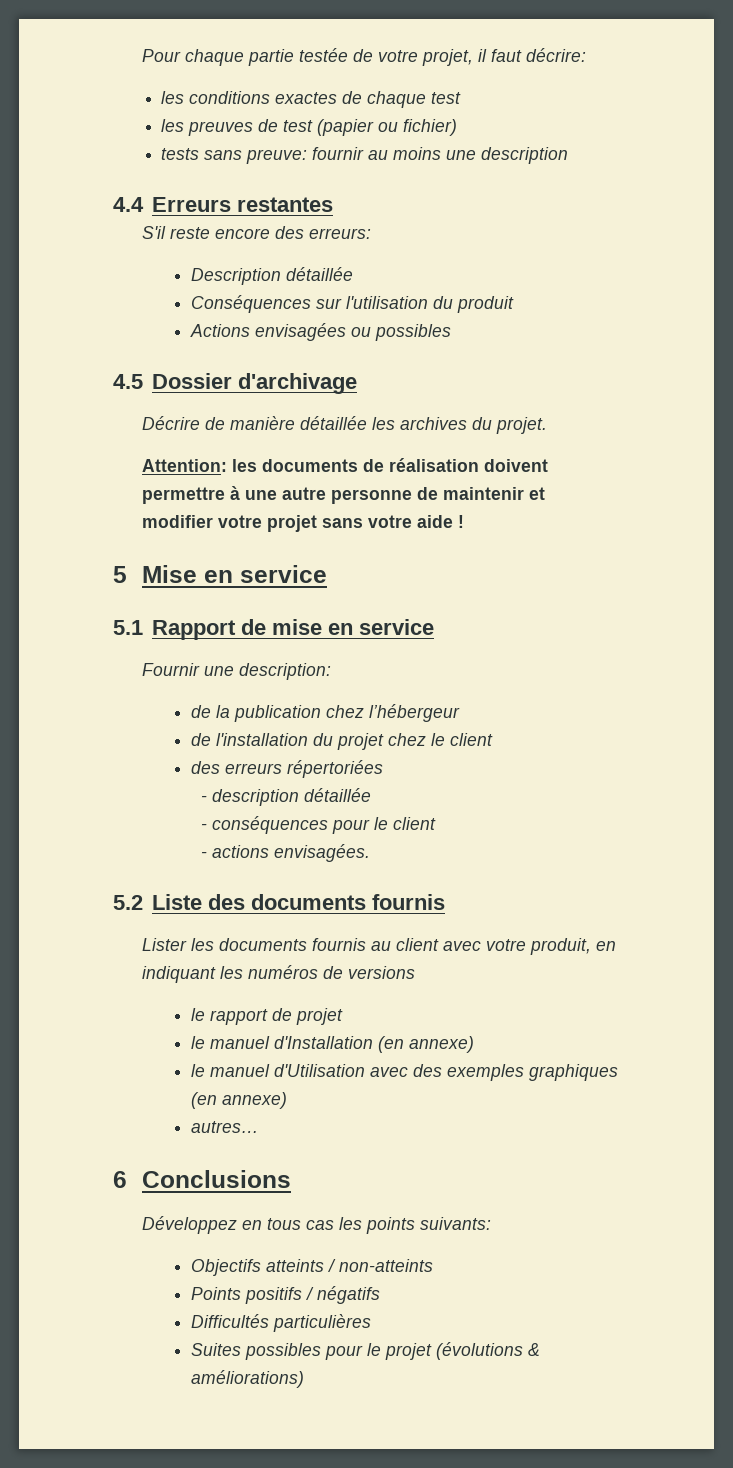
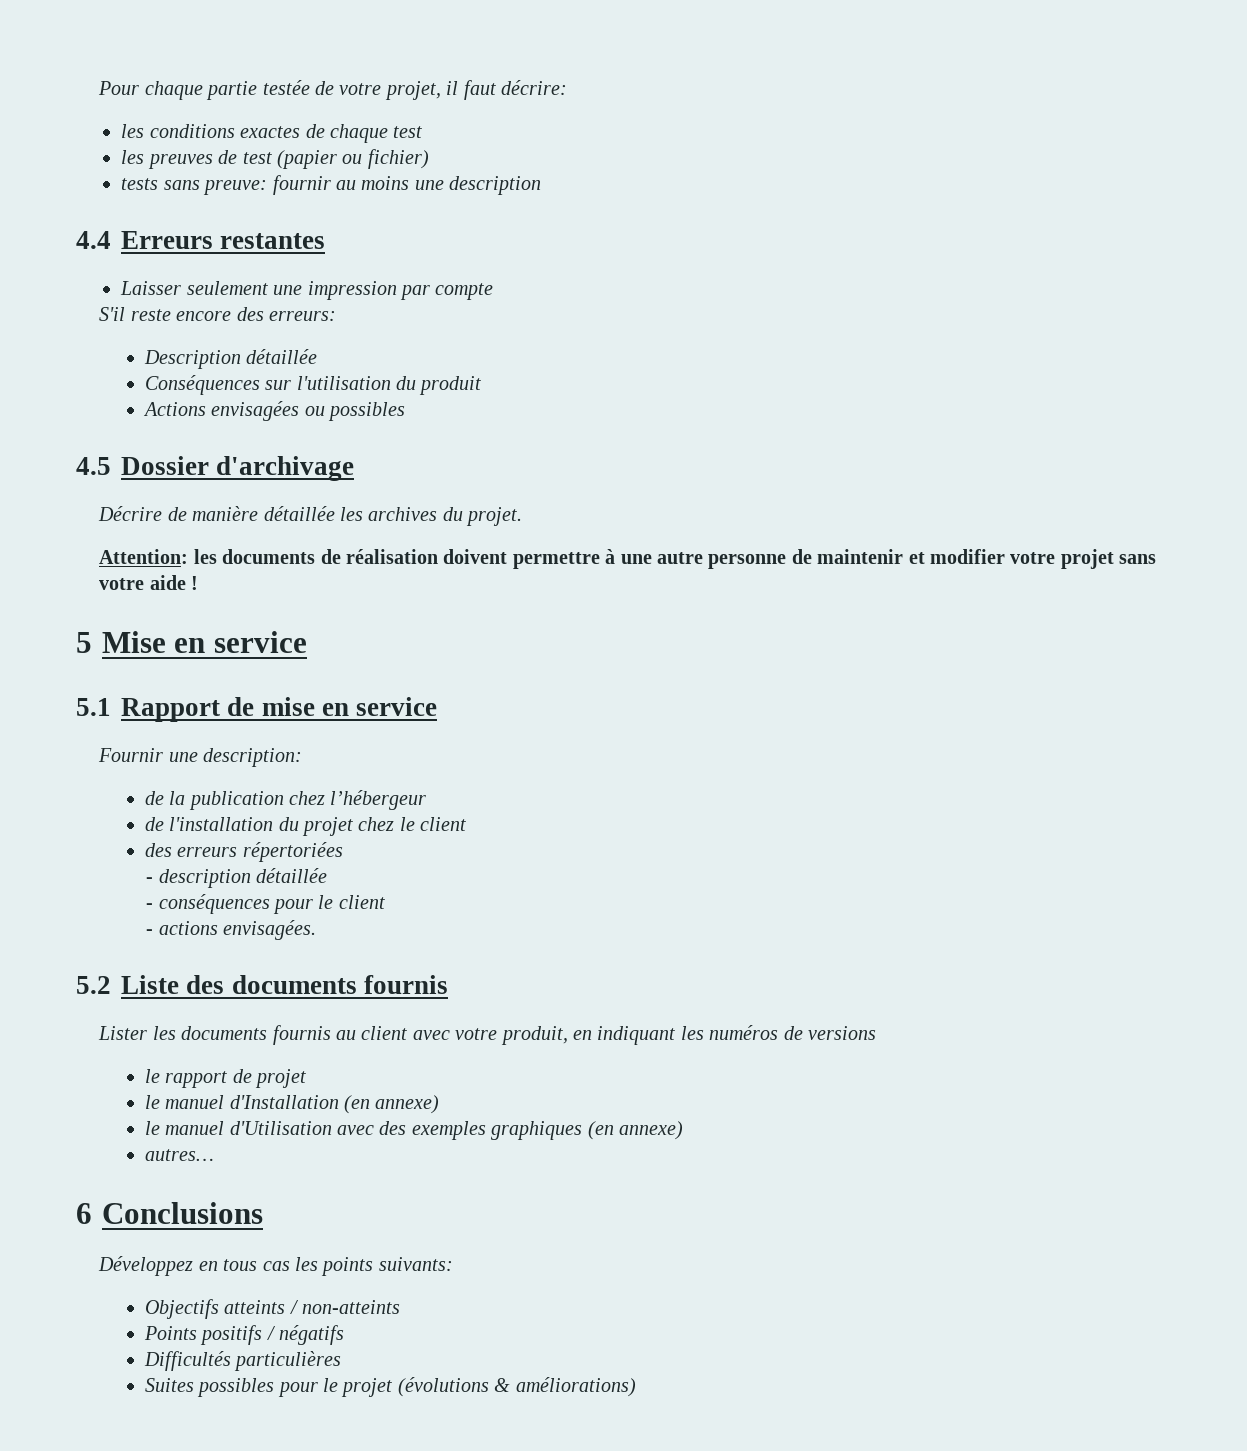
(333, 204) none -> [120,281,494,300] // Laisser seulement une impression par compte

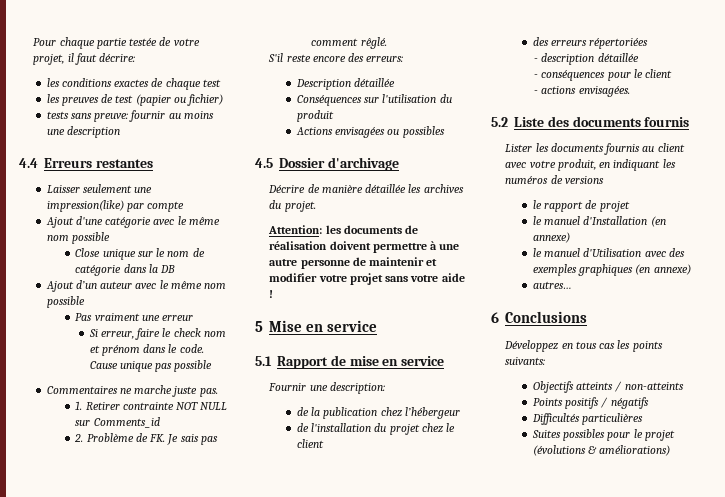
[307,281,397,300] impression -> [46,200,124,212] impression(like)
(494, 291) none -> [45,216,220,228] [46,232,110,244] [75,248,205,260] [75,264,176,276] [45,280,227,292] [46,296,85,308] [75,313,194,321] [88,328,226,340] [89,344,204,356] [89,360,213,372] [46,385,218,397] [75,401,228,410] [75,417,160,428] [74,433,218,445] [311,37,387,49] // Ajout d'une catégorie avec le même nom possible // Close unique sur le nom de catégorie dans la DB // Ajout d’un auteur avec le même nom possible // Pas vraiment une erreur // Si erreur, faire le check nom et prénom dans le code. Cause unique pas possible // Commentaires ne marche juste pas. // 1. Retirer contrainte NOT NULL sur Comments_id // 2. Problème de FK. Je sais pas comment rêglé.

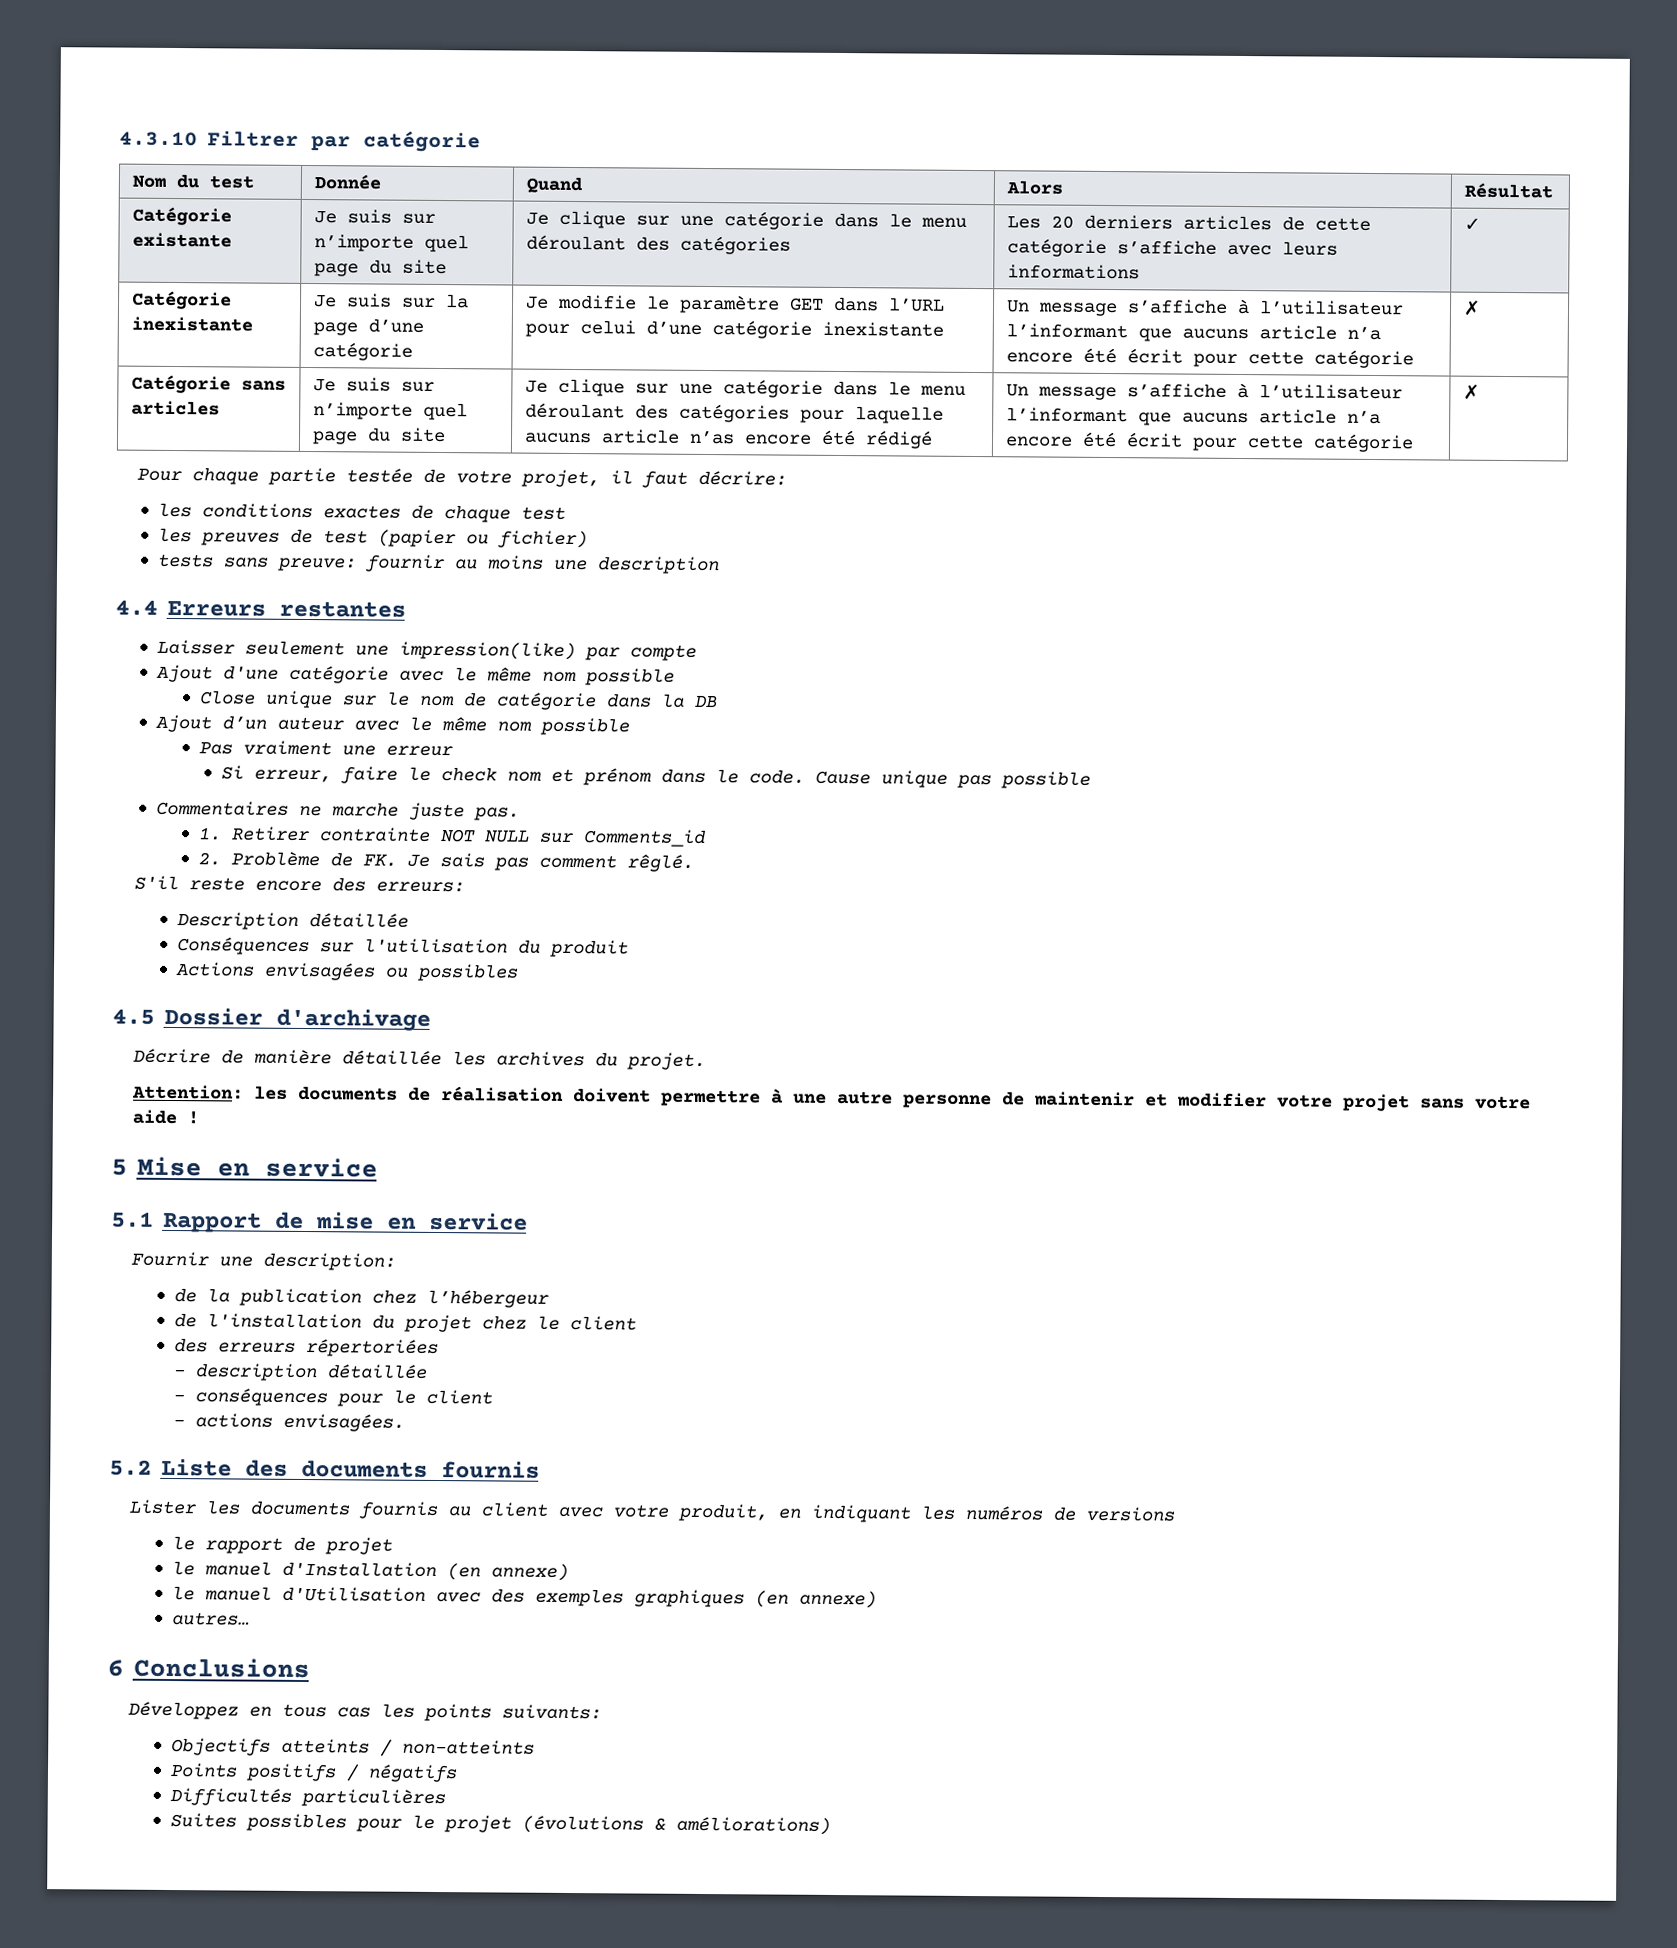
(33, 42) none -> [119,130,481,153] [132,174,255,189] [314,174,382,190] [526,176,584,194] [1006,180,1064,195] [1464,182,1554,199] [132,206,233,226] [132,232,233,248] [314,209,437,224] [314,234,470,253] [314,259,448,277] [526,210,968,230] [526,234,792,255] [1007,214,1372,231] [1007,238,1339,257] [1007,264,1141,280] [1464,218,1482,231] [131,290,233,310] [131,316,254,332] [313,293,470,309] [313,318,425,336] [313,342,414,361] [525,294,946,314] [525,320,945,339] [1006,298,1405,317] [1006,323,1382,342] [1006,347,1415,369] [1463,300,1482,316] [131,374,287,394] [131,400,221,416] [313,377,436,392] [313,402,469,421] [312,427,447,445] [525,378,967,398] [525,402,945,424] [524,429,934,449] [1006,382,1404,401] [1006,407,1382,426] [1005,431,1415,453] [1463,384,1481,400] 4.3.10 Filtrer par catégorie // Nom du test | Donnée | Quand | Alors | Résultat // Catégorie existante | Je suis sur n’importe quel page du site | Je clique sur une catégorie dans le menu déroulant des catégories | Les 20 derniers articles de cette catégorie s’affiche avec leurs informations | ✓ // Catégorie inexistante | Je suis sur la page d’une catégorie | Je modifie le paramètre GET dans l’URL pour celui d’une catégorie inexistante | Un message s’affiche à l’utilisateur l’informant que aucuns article n’a encore été écrit pour cette catégorie | ✗ // Catégorie sans articles | Je suis sur n’importe quel page du site | Je clique sur une catégorie dans le menu déroulant des catégories pour laquelle aucuns article n’as encore été rédigé | Un message s’affiche à l’utilisateur l’informant que aucuns article n’a encore été écrit pour cette catégorie | ✗ //

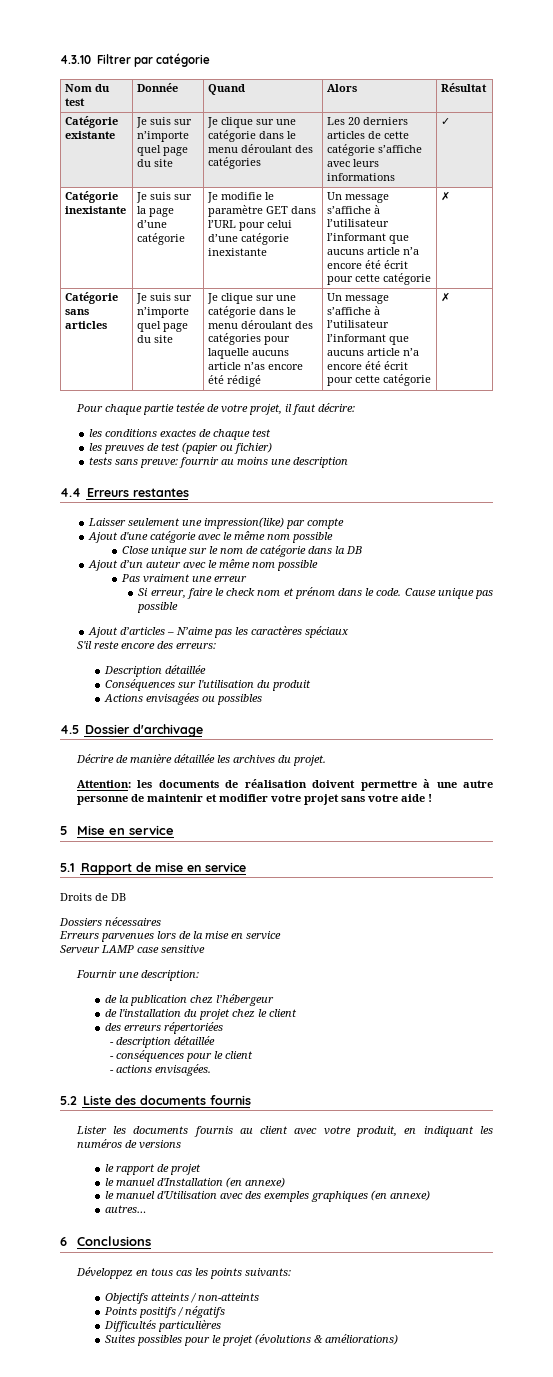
[156,800,521,821] [198,826,707,848] [198,851,695,872] Commentaires ne marche juste pas. // 1. Retirer contrainte NOT NULL sur Comments_id // 2. Problème de FK. Je sais pas comment rêglé. -> [87,626,349,638] Ajout d’articles – N’aime pas les caractères spéciaux
(528, 1221) none -> [60,893,126,901] [59,917,161,926] [59,931,281,942] [60,945,205,954] // Droits de DB // Dossiers nécessaires // Erreurs parvenues lors de la mise en service // Serveur LAMP case sensitive

